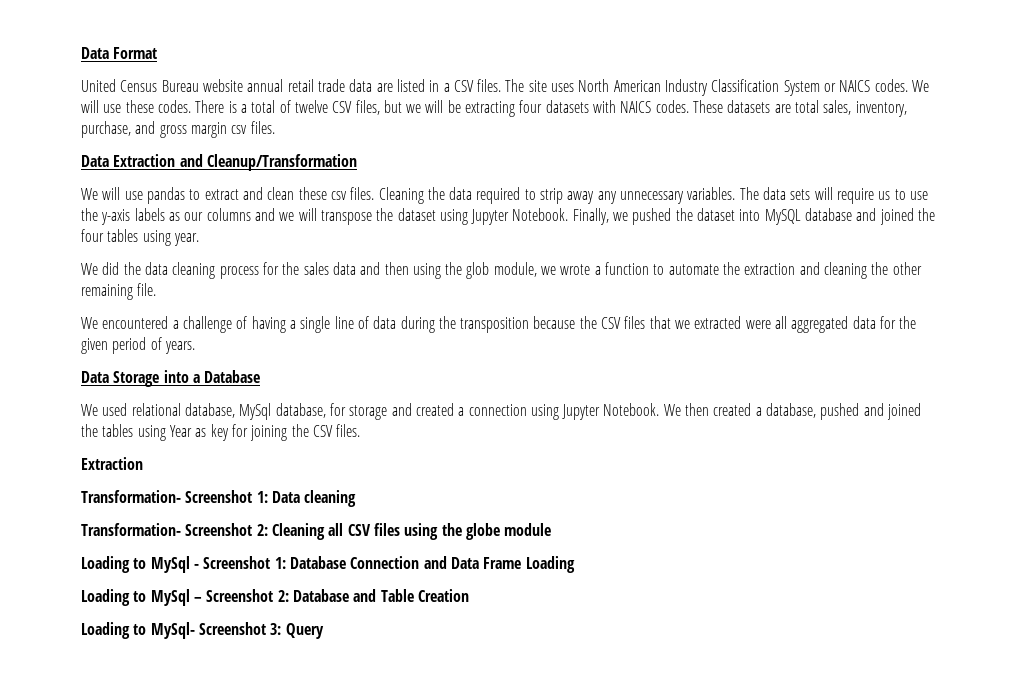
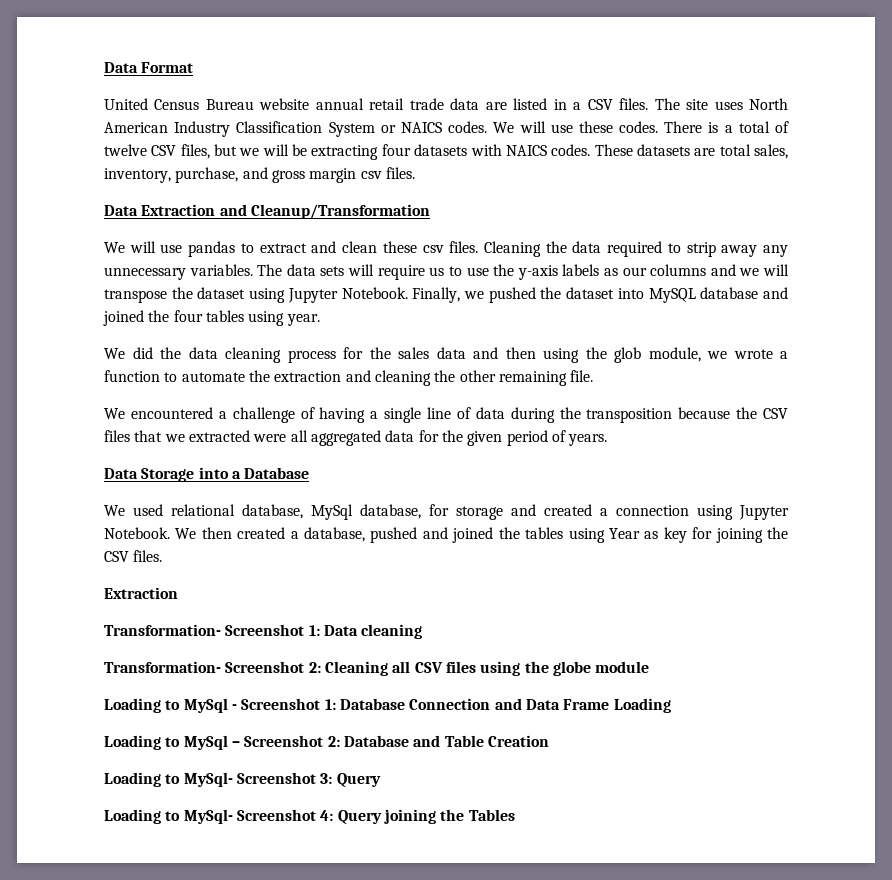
(324, 631) none -> [104,809,515,824] // Loading to MySql- Screenshot 4: Query joining the Tables

